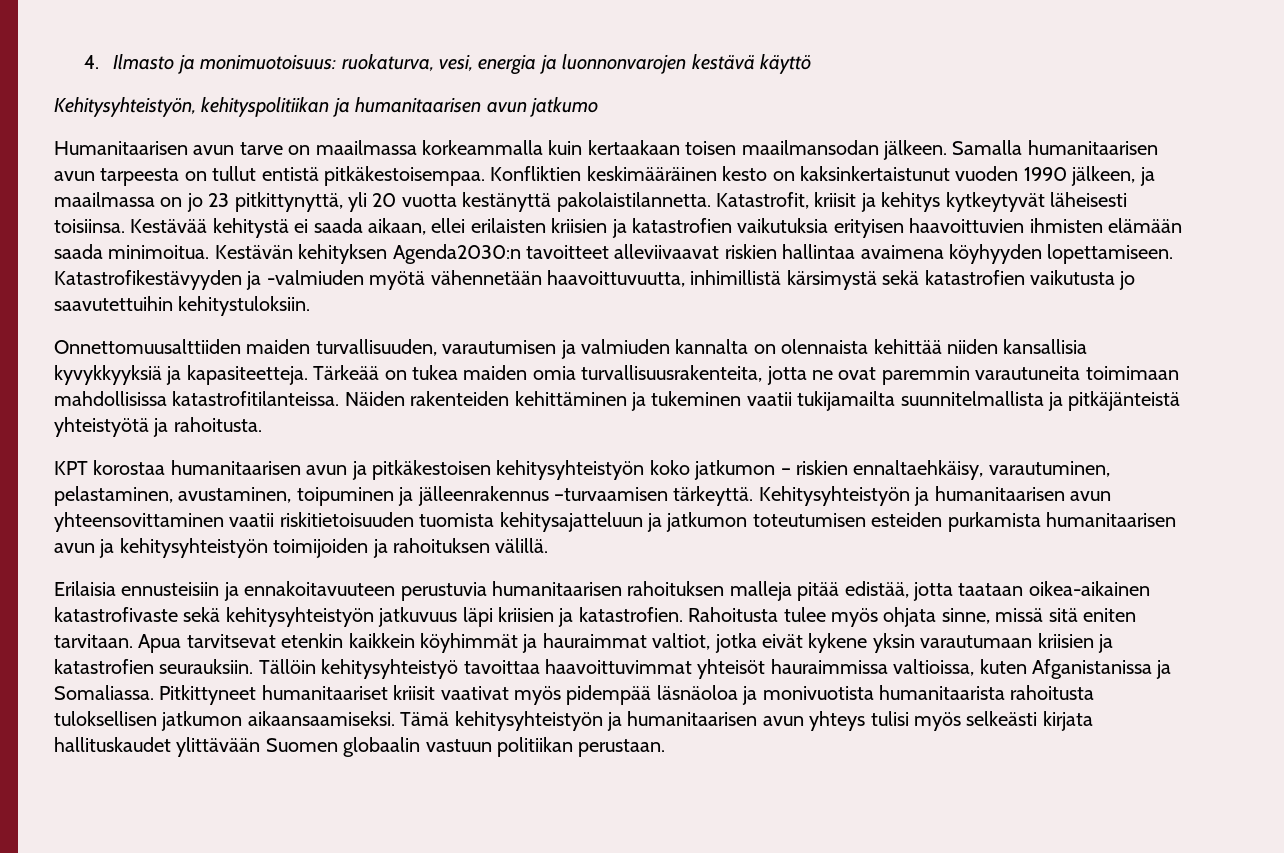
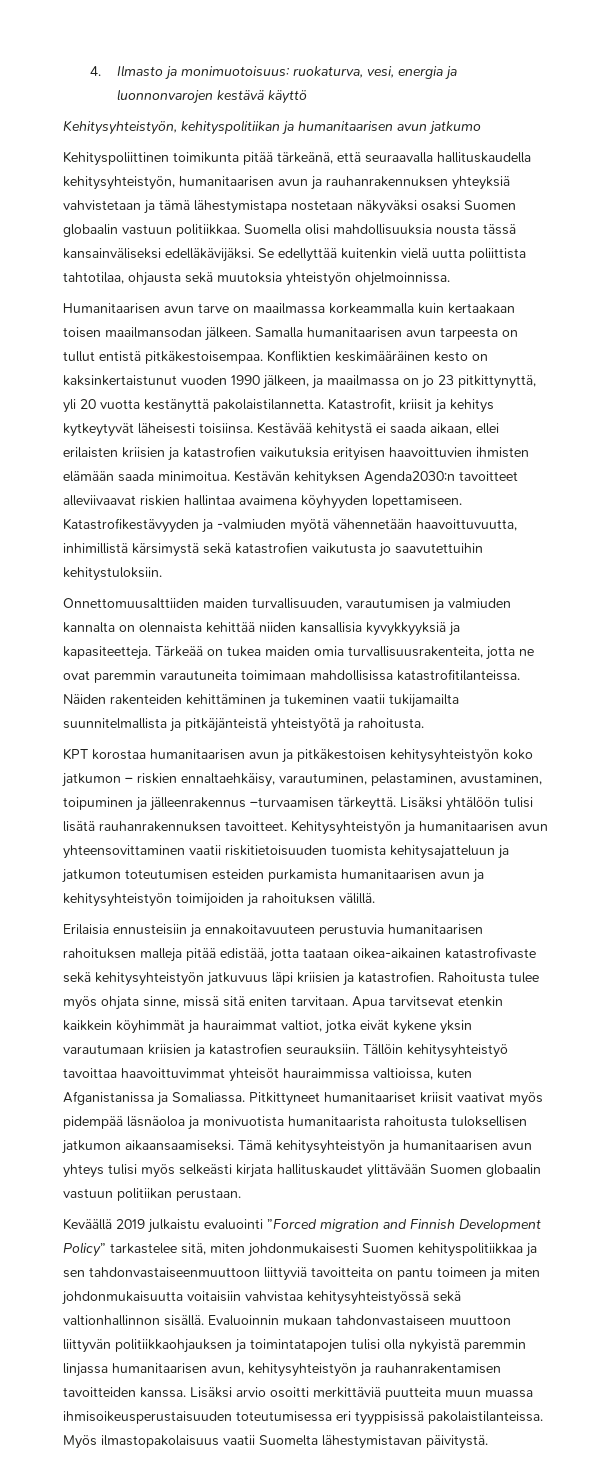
(598, 107) none -> [63,151,531,166] [63,176,510,190] [63,200,516,214] [63,224,516,237] [63,248,526,262] [63,272,450,286] // Kehityspoliittinen toimikunta pitää tärkeänä, että seuraavalla hallituskaudella kehitysyhteistyön, humanitaarisen avun ja rauhanrakennuksen yhteyksiä vahvistetaan ja tämä lähestymistapa nostetaan näkyväksi osaksi Suomen globaalin vastuun politiikkaa. Suomella olisi mahdollisuuksia nousta tässä kansainväliseksi edelläkävijäksi. Se edellyttää kuitenkin vielä uutta poliittista tahtotilaa, ohjausta sekä muutoksia yhteistyön ohjelmoinnissa.
(754, 496) none -> [400,797,533,811] [63,821,287,832] Lisäksi yhtälöön tulisi lisätä rauhanrakennuksen tavoitteet.
(666, 748) none -> [63,1218,541,1233] [63,1242,537,1257] [63,1267,540,1281] [62,1291,461,1305] [63,1315,511,1326] [63,1339,526,1353] [63,1363,501,1377] [63,1387,533,1400] [63,1411,543,1425] [63,1435,488,1449] // Keväällä 2019 julkaistu evaluointi ”Forced migration and Finnish Development Policy” tarkastelee sitä, miten johdonmukaisesti Suomen kehityspolitiikkaa ja sen tahdonvastaiseenmuuttoon liittyviä tavoitteita on pantu toimeen ja miten johdonmukaisuutta voitaisiin vahvistaa kehitysyhteistyössä sekä valtionhallinnon sisällä. Evaluoinnin mukaan tahdonvastaiseen muuttoon liittyvän politiikkaohjauksen ja toimintatapojen tulisi olla nykyistä paremmin linjassa humanitaarisen avun, kehitysyhteistyön ja rauhanrakentamisen tavoitteiden kanssa. Lisäksi arvio osoitti merkittäviä puutteita muun muassa ihmisoikeusperustaisuuden toteutumisessa eri tyyppisissä pakolaistilanteissa. Myös ilmastopakolaisuus vaatii Suomelta lähestymistavan päivitystä.

